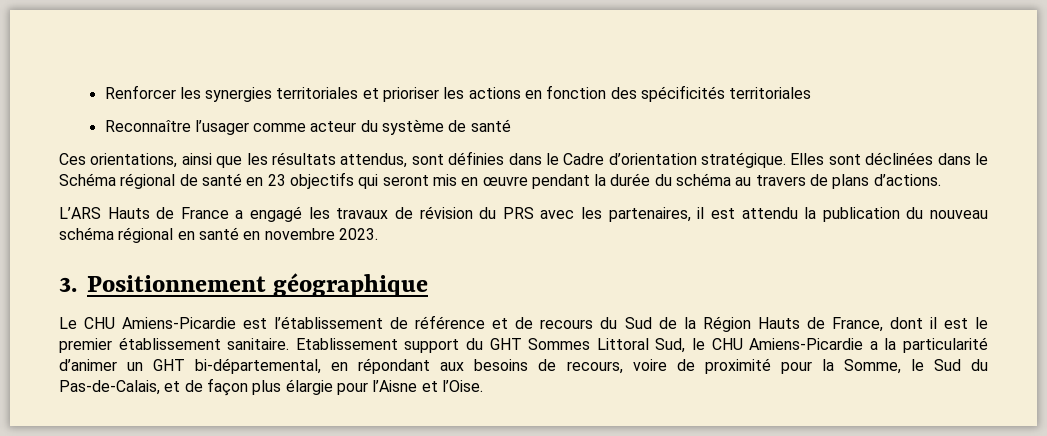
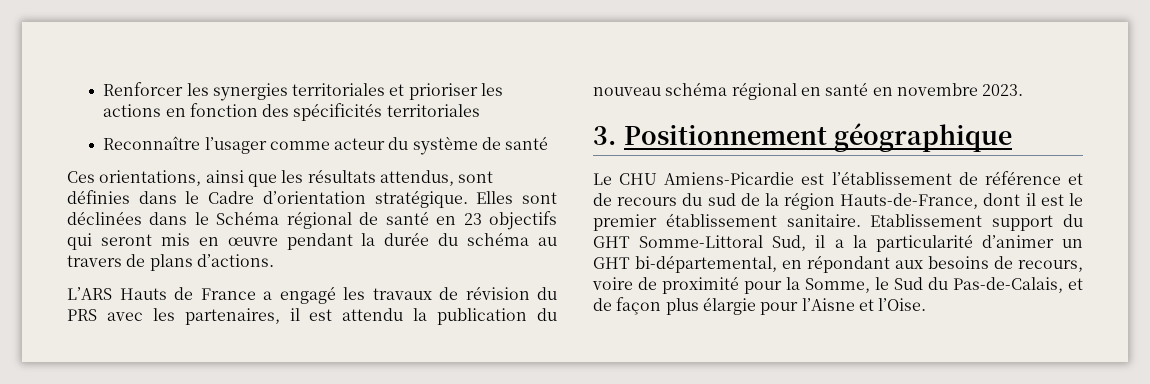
[624,317,652,329] Sud -> [707,193,736,206] sud
[702,316,883,332] Région Hauts de France, -> [784,192,979,210] région Hauts-de-France,
[528,338,864,353] Sommes Littoral Sud, le CHU Amiens-Picardie -> [639,235,826,251] Somme-Littoral Sud, il

